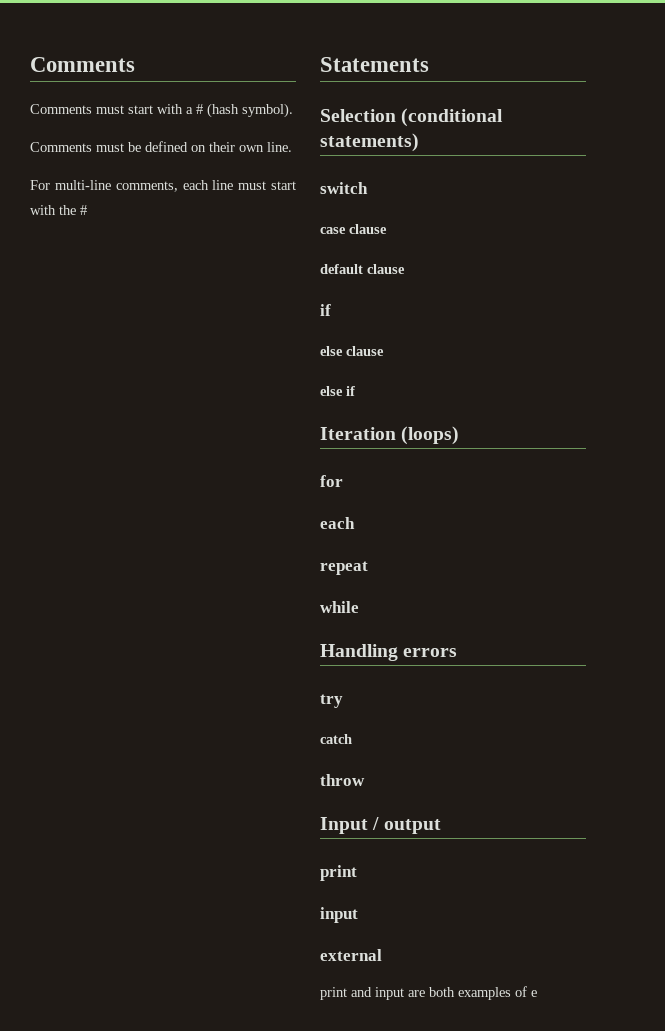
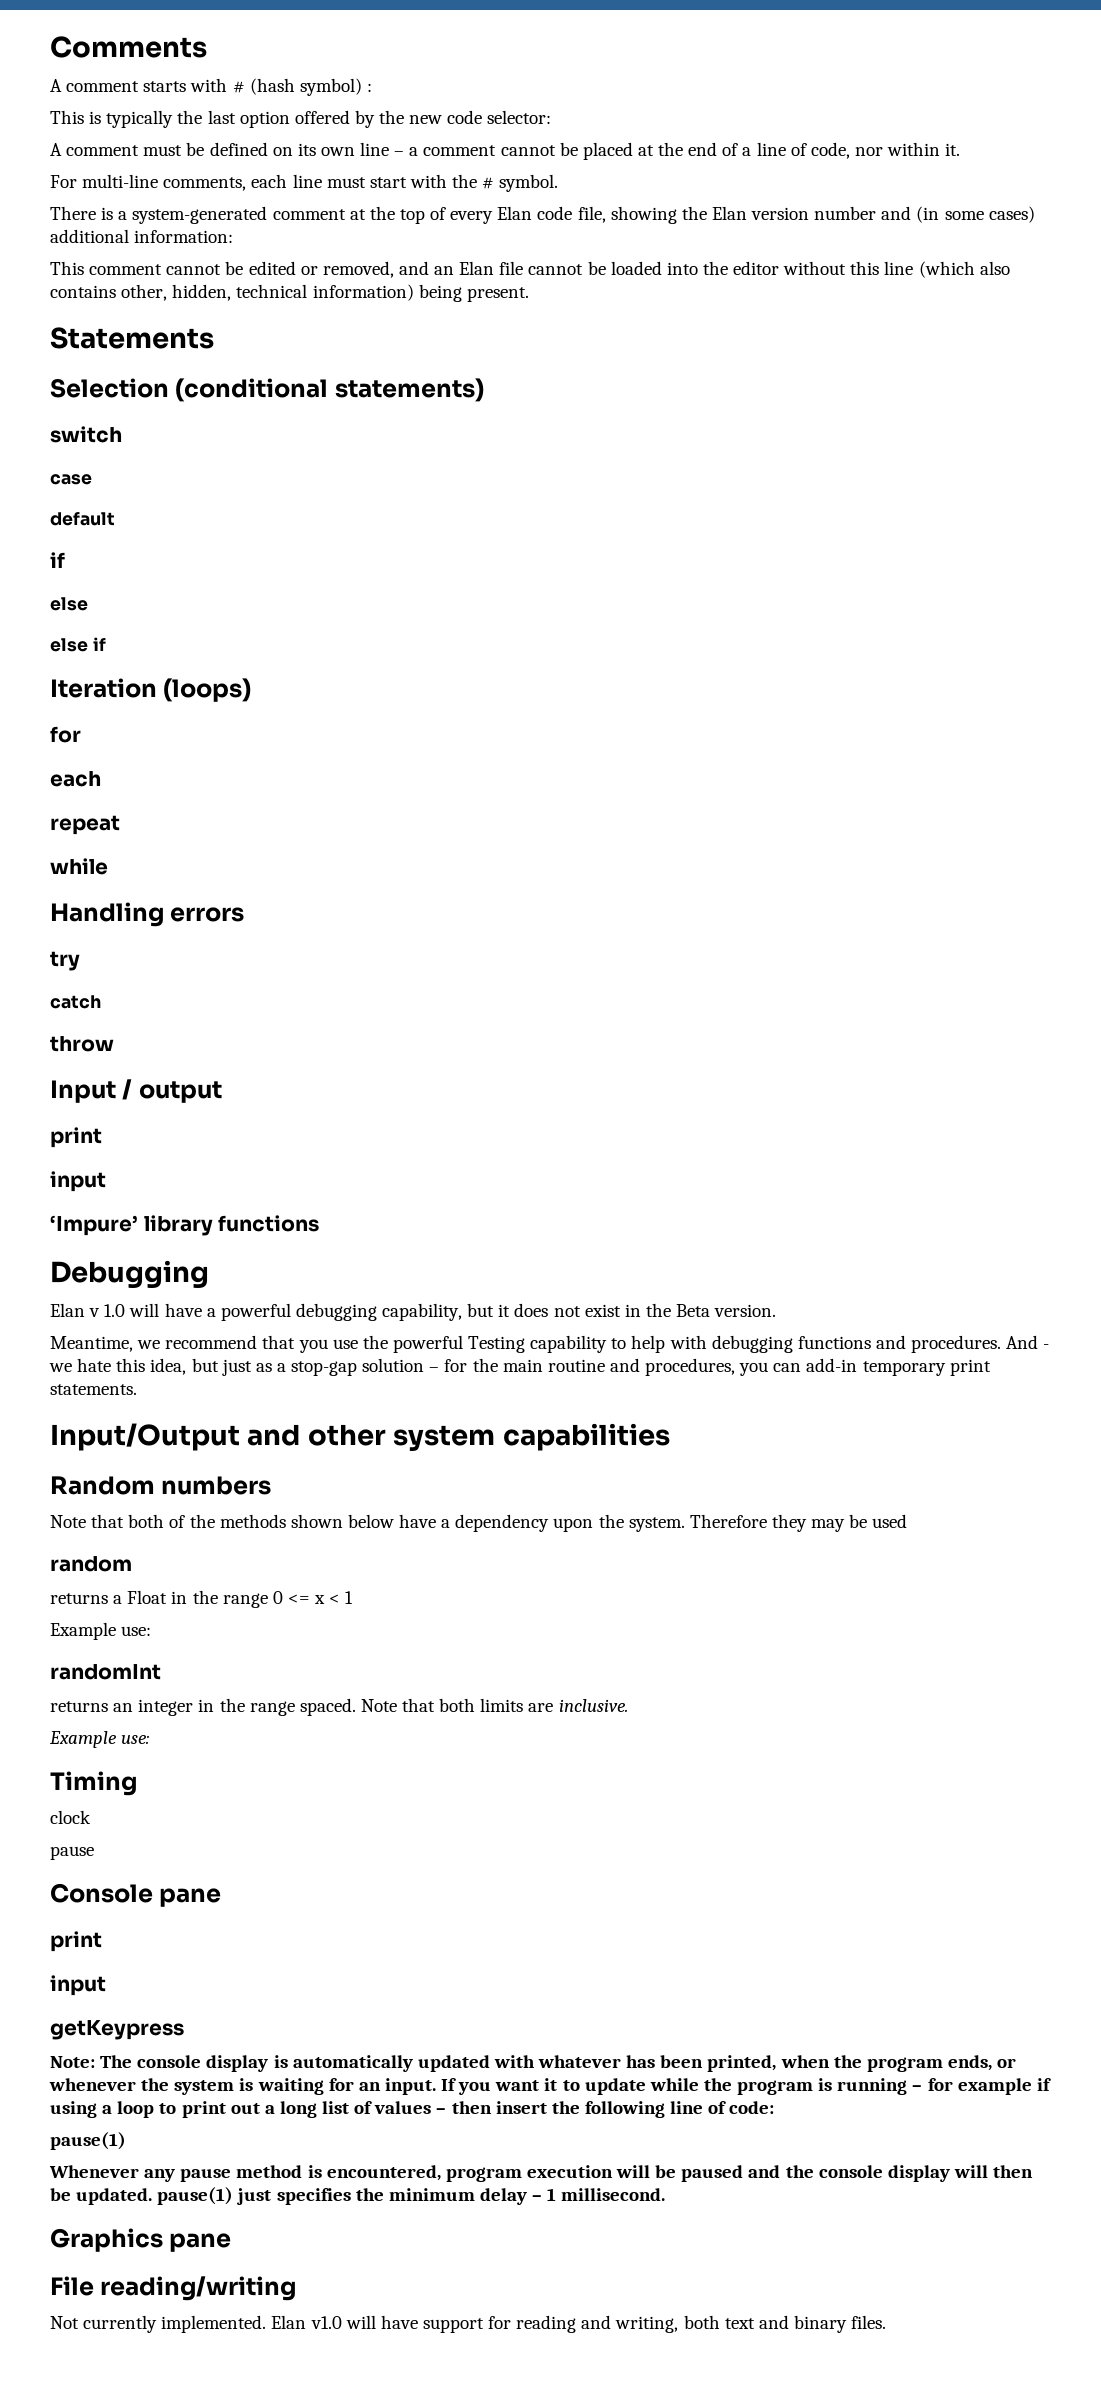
[30,103,293,118] [30,141,292,152] Comments must start with a # (hash symbol). // Comments must be defined on their own line. -> [50,78,372,96] [50,110,552,128] [50,142,961,160] A comment starts with # (hash symbol) : // This is typically the last option offered by the new code selector: // A comment must be defined on its own line – a comment cannot be placed at the end of a line of code, nor within it.
(87, 210) none -> [499,174,559,192] [50,206,1035,224] [50,229,234,243] [50,261,1010,278] [50,284,529,302] symbol. // There is a system-generated comment at the top of every Elan code file, showing the Elan version number and (in some cases) additional information: // This comment cannot be edited or removed, and an Elan file cannot be loaded into the editor without this line (which also contains other, hidden, technical information) being present.
[349,224,387,234] clause -> (92, 479) none
[367,264,405,274] clause -> (115, 519) none
[346,346,384,356] clause -> (88, 604) none
[320,949,382,961] [320,986,537,1000] external // print and input are both examples of e -> [50,1215,320,1236] [50,1260,209,1288] [50,1303,777,1321] [50,1335,1050,1353] [49,1358,991,1376] [50,1384,137,1395] [50,1423,670,1451] [50,1476,272,1495] [50,1514,908,1532] [50,1556,132,1572] [50,1590,354,1608] [50,1622,152,1640] [50,1664,161,1680] [50,1698,628,1716] [49,1731,150,1748] [50,1771,137,1796] [50,1810,91,1824] [50,1846,94,1860] [50,1883,222,1907] [50,1931,102,1952] [50,1975,106,1996] [50,2020,184,2040] [50,2055,1017,2072] [49,2078,1051,2095] [50,2101,775,2118] [50,2132,126,2150] [49,2165,1034,2182] [50,2187,666,2205] [50,2228,232,2252] [50,2276,297,2301] [50,2315,887,2333] ‘Impure’ library functions // Debugging // Elan v 1.0 will have a powerful debugging capability, but it does not exist in the Beta version. // Meantime, we recommend that you use the powerful Testing capability to help with debugging functions and procedures. And - we hate this idea, but just as a stop-gap solution – for the main routine and procedures, you can add-in temporary print statements. // Input/Output and other system capabilities // Random numbers // Note that both of the methods shown below have a dependency upon the system. Therefore they may be used // random // returns a Float in the range 0 <= x < 1 // Example use: // randomInt // returns an integer in the range spaced. Note that both limits are inclusive. // Example use: // Timing // clock // pause // Console pane // print // input // getKeypress // Note: The console display is automatically updated with whatever has been printed, when the program ends, or whenever the system is waiting for an input. If you want it to update while the program is running – for example if using a loop to print out a long list of values – then insert the following line of code: // pause(1) // Whenever any pause method is encountered, program execution will be paused and the console display will then be updated. pause(1) just specifies the minimum delay – 1 millisecond. // Graphics pane // File reading/writing // Not currently implemented. Elan v1.0 will have support for reading and writing, both text and binary files.

